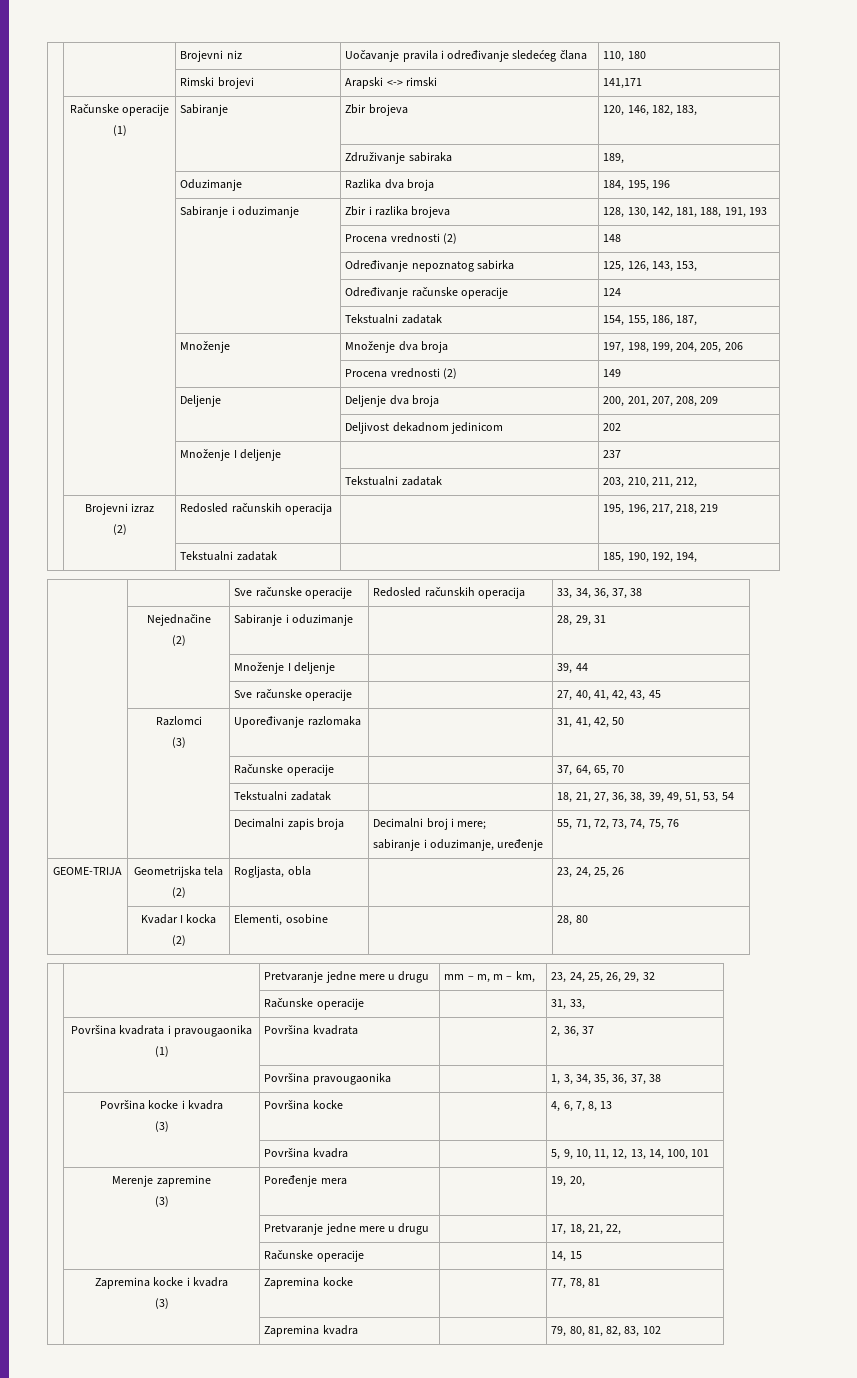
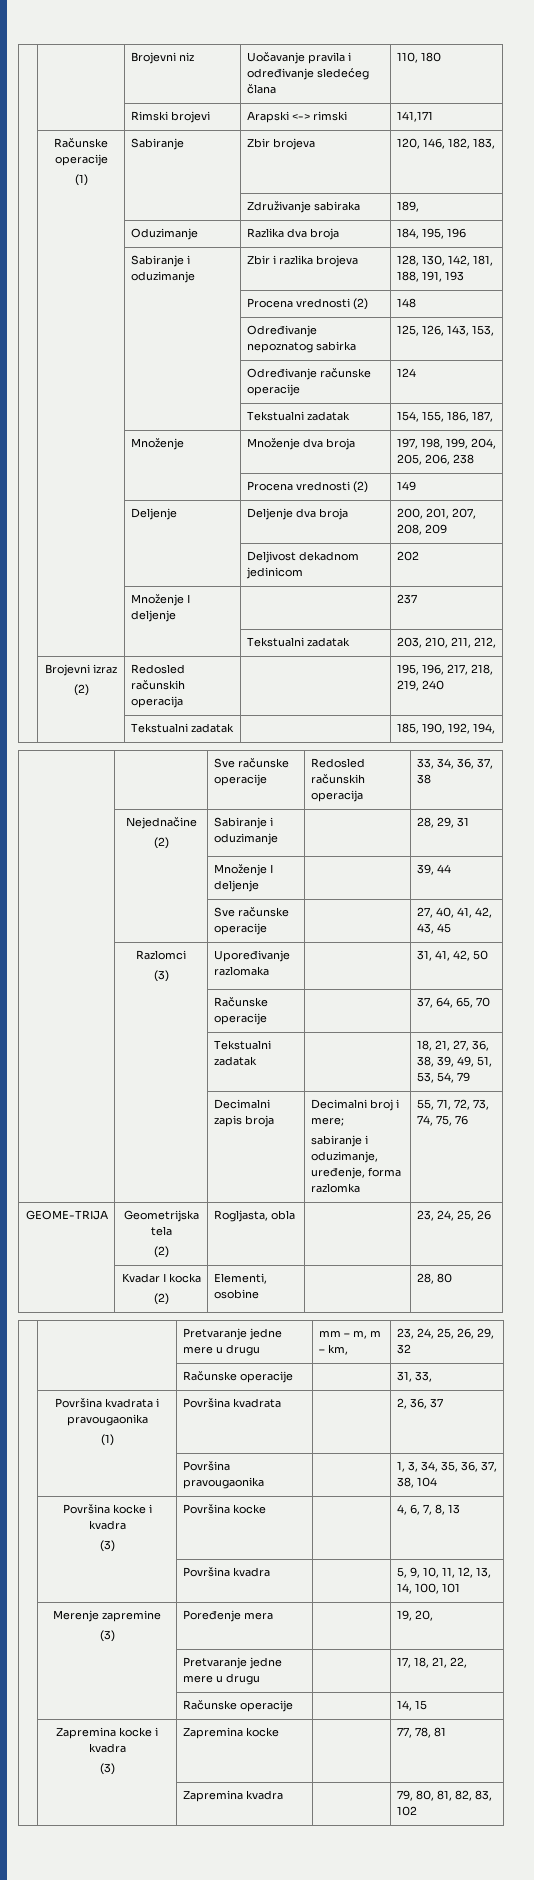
[724,342,743,350] 206 -> [424,454,474,465] 206, 238
[700,504,719,512] 219 -> [396,680,444,691] 219, 240
[721,792,734,800] 54 -> [436,1072,470,1083] 54, 79
[497,839,544,851] uređenje -> [310,1167,401,1179] [310,1183,360,1193] uređenje, forma razlomka
[648,1074,661,1082] 38 -> [396,1477,437,1488] 38, 104

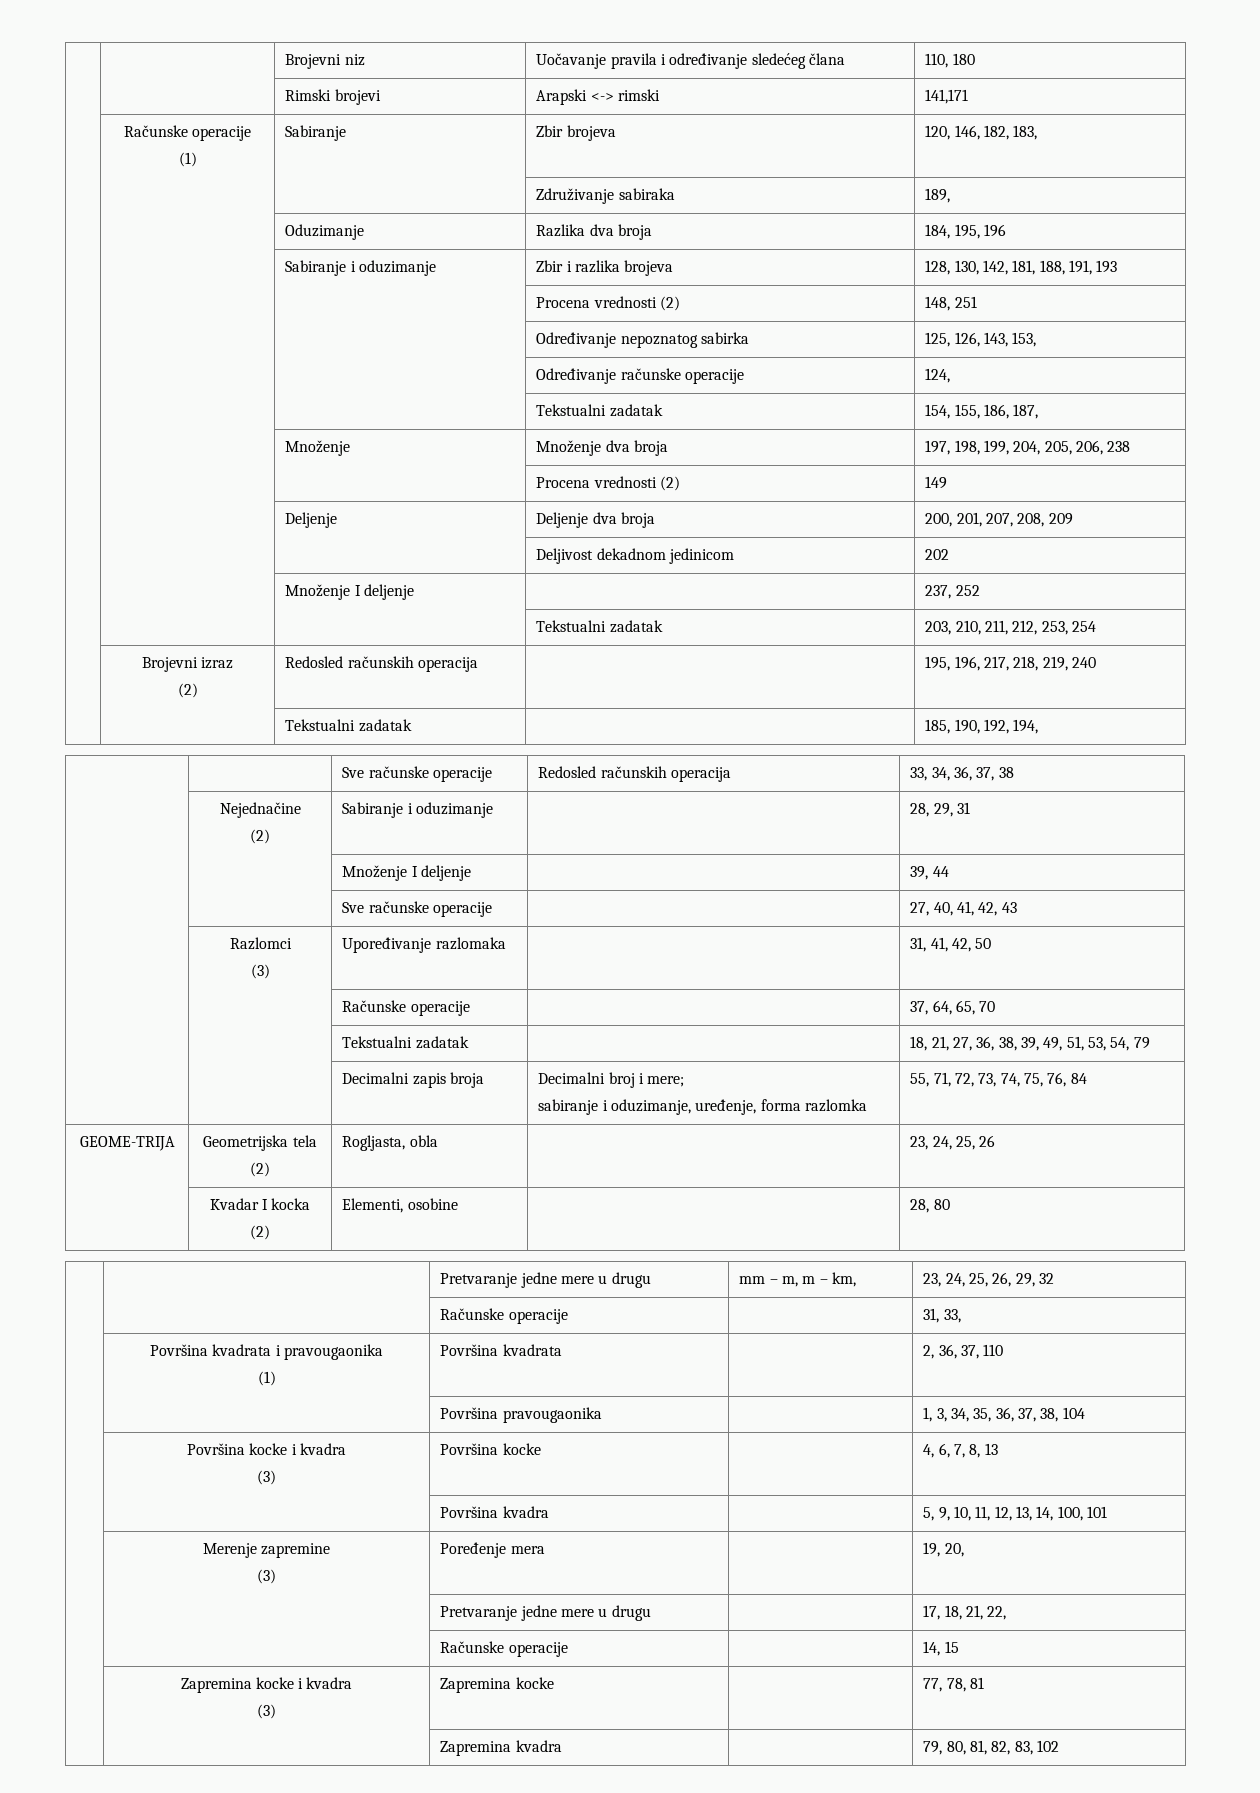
[396,298,416,308] 148 -> [925,296,977,311] 148, 251
[396,368,416,377] 124 -> [925,368,951,383] 124,
[396,594,417,604] 237 -> [925,585,980,599] 237, 252
(496, 642) none -> [1041,621,1097,635] 253, 254
[416,923,451,934] 43, 45 -> [1001,902,1017,913] 43
[454,1115,468,1125] 76 -> [1047,1072,1087,1087] 76, 84
[429,1398,443,1408] 37 -> [961,1344,1004,1359] 37, 110

